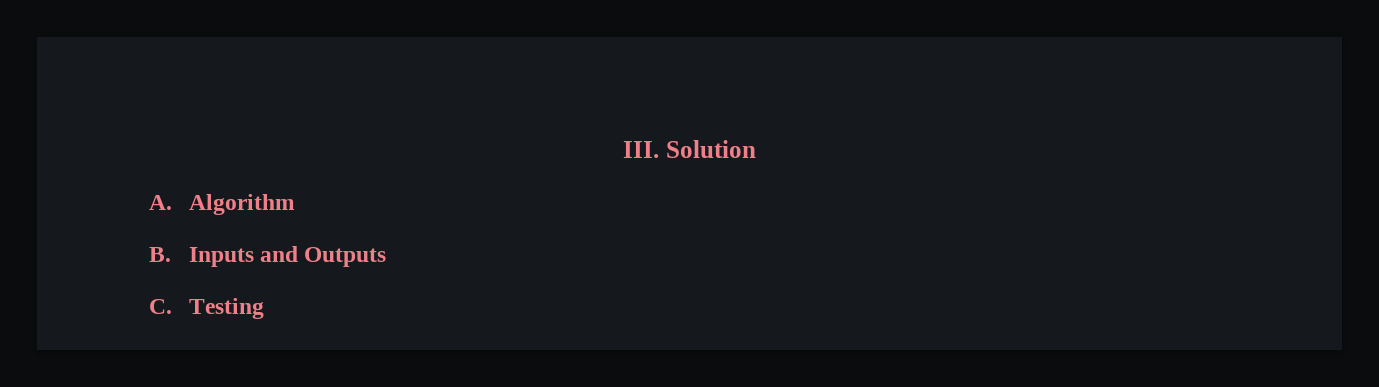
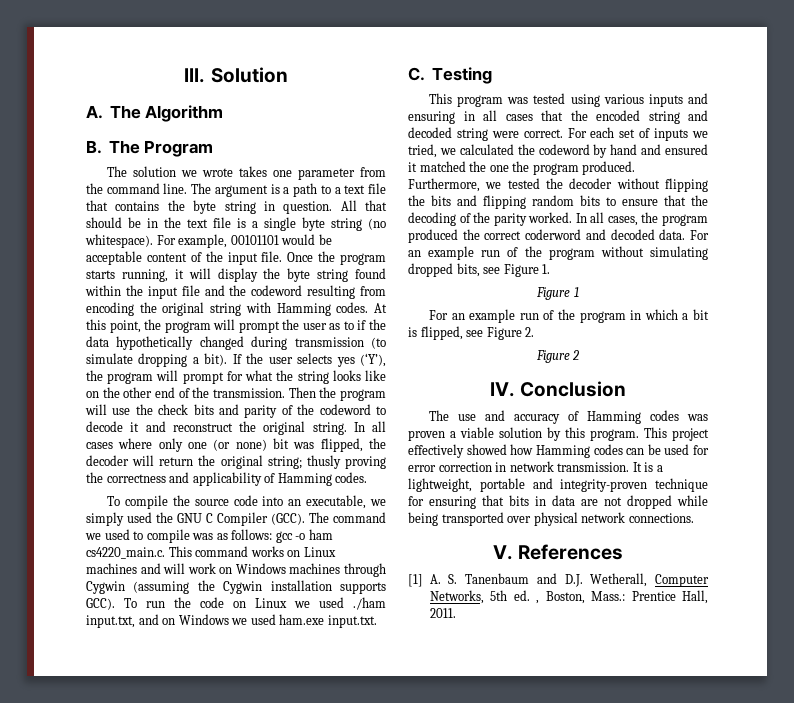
(172, 202) none -> [109,105,141,119] The
[188,246,387,267] [149,298,264,319] Inputs and Outputs // C. Testing -> [108,140,214,157] [107,166,386,180] [86,183,386,197] [86,200,387,214] [86,217,386,231] [85,234,332,248] [86,251,386,265] [86,268,386,282] [85,285,386,299] [86,302,388,316] [86,319,386,333] [86,336,386,350] [86,353,386,367] [86,370,386,384] [86,387,386,401] [85,404,386,418] [86,421,386,435] [86,438,386,452] [86,455,386,469] [86,472,368,486] [107,495,386,509] [86,512,386,526] [85,529,333,543] [86,546,336,559] [86,563,387,577] [86,580,386,594] [86,597,386,610] [86,614,377,628] [408,67,492,84] [429,93,708,107] [408,110,708,124] [408,127,708,141] [408,144,708,158] [408,161,636,175] [408,178,708,192] [408,195,708,209] [408,212,709,226] [408,229,709,243] [408,246,708,260] [408,263,551,277] [536,287,579,300] [429,309,709,323] [408,326,535,340] [535,350,580,363] [489,381,627,397] [429,410,708,424] [408,427,709,441] [408,444,709,458] [408,461,663,472] [408,478,708,492] [408,495,708,509] [408,512,694,526] [492,544,624,560] [408,573,709,587] [429,590,708,604] [429,608,456,618] The Program // The solution we wrote takes one parameter from the command line. The argument is a path to a text file that contains the byte string in question. All that should be in the text file is a single byte string (no whitespace). For example, 00101101 would be acceptable content of the input file. Once the program starts running, it will display the byte string found within the input file and the codeword resulting from encoding the original string with Hamming codes. At this point, the program will prompt the user as to if the data hypothetically changed during transmission (to simulate dropping a bit). If the user selects yes (‘Y’), the program will prompt for what the string looks like on the other end of the transmission. Then the program will use the check bits and parity of the codeword to decode it and reconstruct the original string. In all cases where only one (or none) bit was flipped, the decoder will return the original string; thusly proving the correctness and applicability of Hamming codes. // To compile the source code into an executable, we simply used the GNU C Compiler (GCC). The command we used to compile was as follows: gcc -o ham cs4220_main.c. This command works on Linux machines and will work on Windows machines through Cygwin (assuming the Cygwin installation supports GCC). To run the code on Linux we used ./ham input.txt, and on Windows we used ham.exe input.txt. // C. Testing // This program was tested using various inputs and ensuring in all cases that the encoded string and decoded string were correct. For each set of inputs we tried, we calculated the codeword by hand and ensured it matched the one the program produced. Furthermore, we tested the decoder without flipping the bits and flipping random bits to ensure that the decoding of the parity worked. In all cases, the program produced the correct coderword and decoded data. For an example run of the program without simulating dropped bits, see Figure 1. // Figure 1 // For an example run of the program in which a bit is flipped, see Figure 2. // Figure 2 // IV. Conclusion // The use and accuracy of Hamming codes was proven a viable solution by this program. This project effectively showed how Hamming codes can be used for error correction in network transmission. It is a lightweight, portable and integrity-proven technique for ensuring that bits in data are not dropped while being transported over physical network connections. // V. References // [1] A. S. Tanenbaum and D.J. Wetherall, Computer Networks, 5th ed. , Boston, Mass.: Prentice Hall, 2011.

